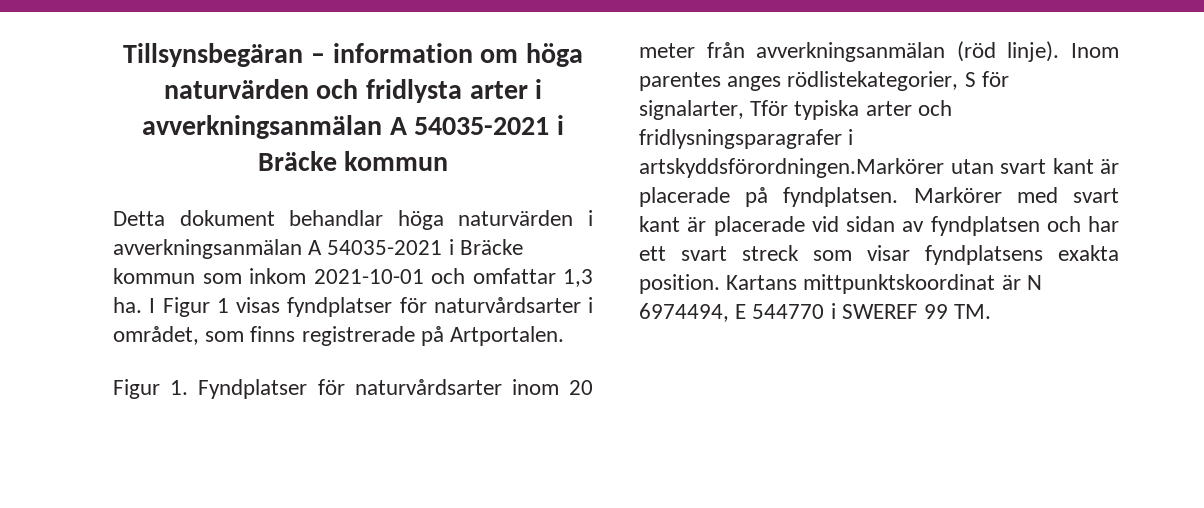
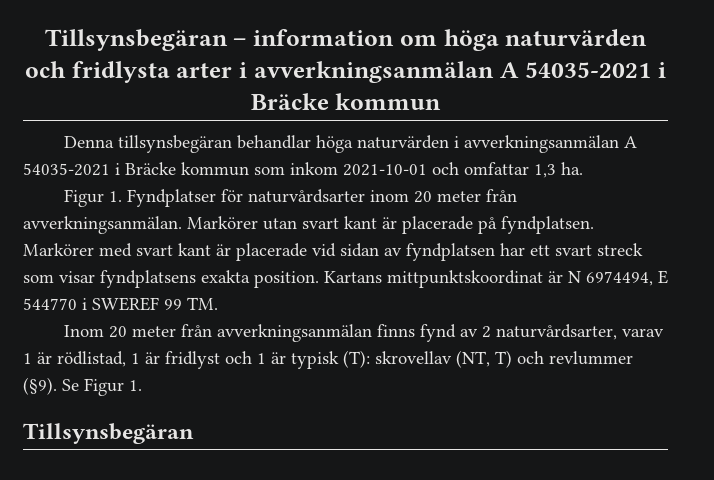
[113,210,275,226] Detta dokument -> [64,135,233,153] Denna tillsynsbegäran
[149,297,593,317] [113,326,565,346] I Figur 1 visas fyndplatser för naturvårdsarter i området, som finns registrerade på Artportalen. -> (583, 168) none
[756,41,1119,62] [639,71,1009,91] [639,100,952,120] [639,129,854,149] [639,158,944,178] avverkningsanmälan (röd linje). Inom parentes anges rödlistekategorier, S för signalarter, Tför typiska arter och fridlysningsparagrafer i artskyddsförordningen.Markörer -> [23,216,258,234] avverkningsanmälan. Markörer
[1046,216,1081,232] och -> (495, 252) none
(992, 311) none -> [64,324,665,342] [23,350,633,369] [23,377,142,396] [23,423,194,444] // Inom 20 meter från avverkningsanmälan finns fynd av 2 naturvårdsarter, varav 1 är rödlistad, 1 är fridlyst och 1 är typisk (T): skrovellav (NT, T) och revlummer (§9). Se Figur 1. // Tillsynsbegäran

